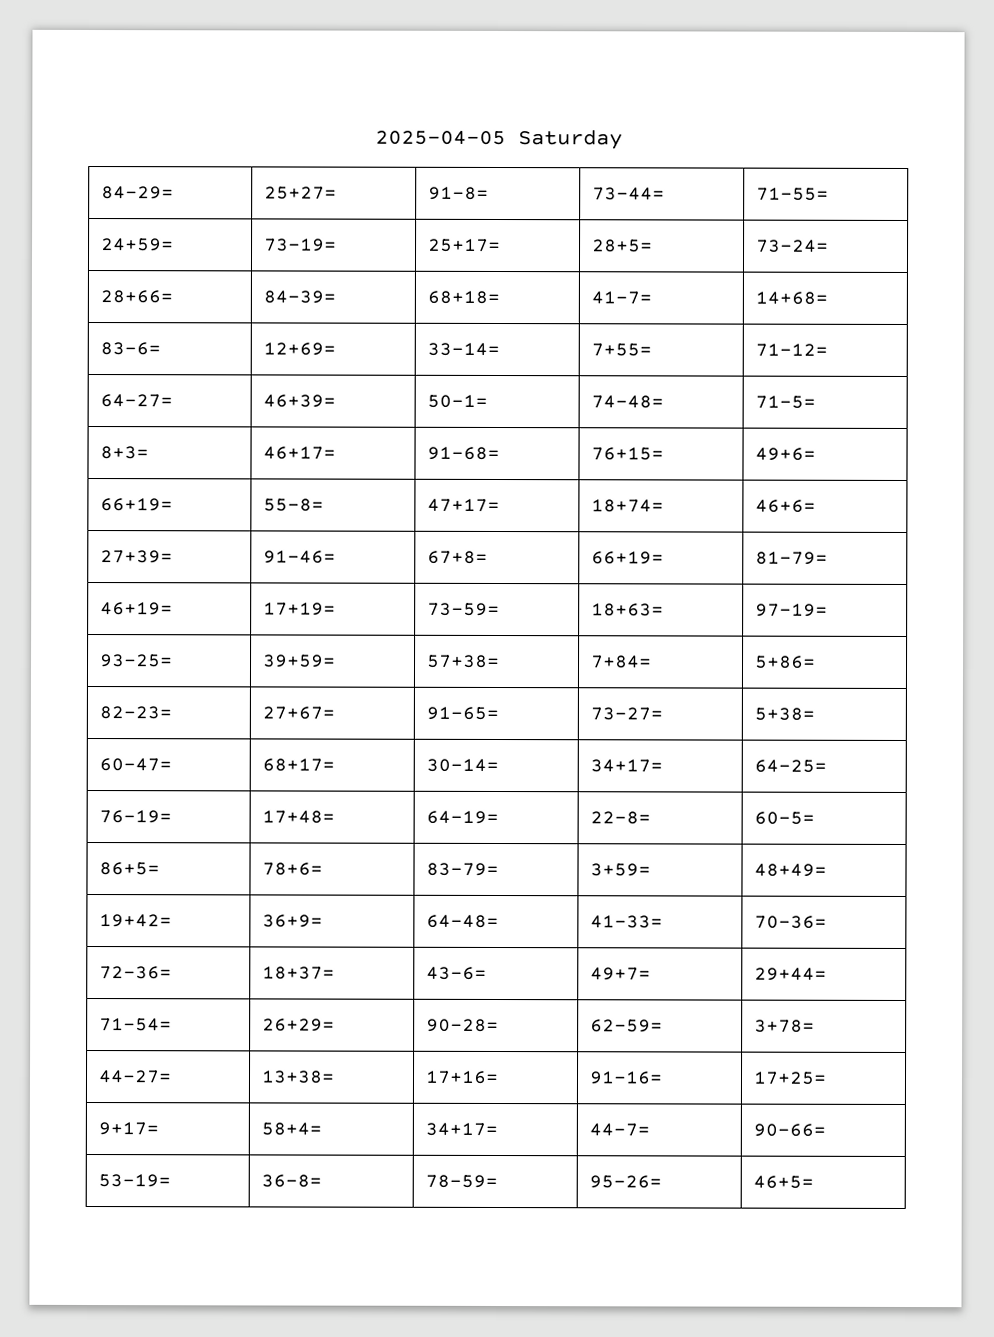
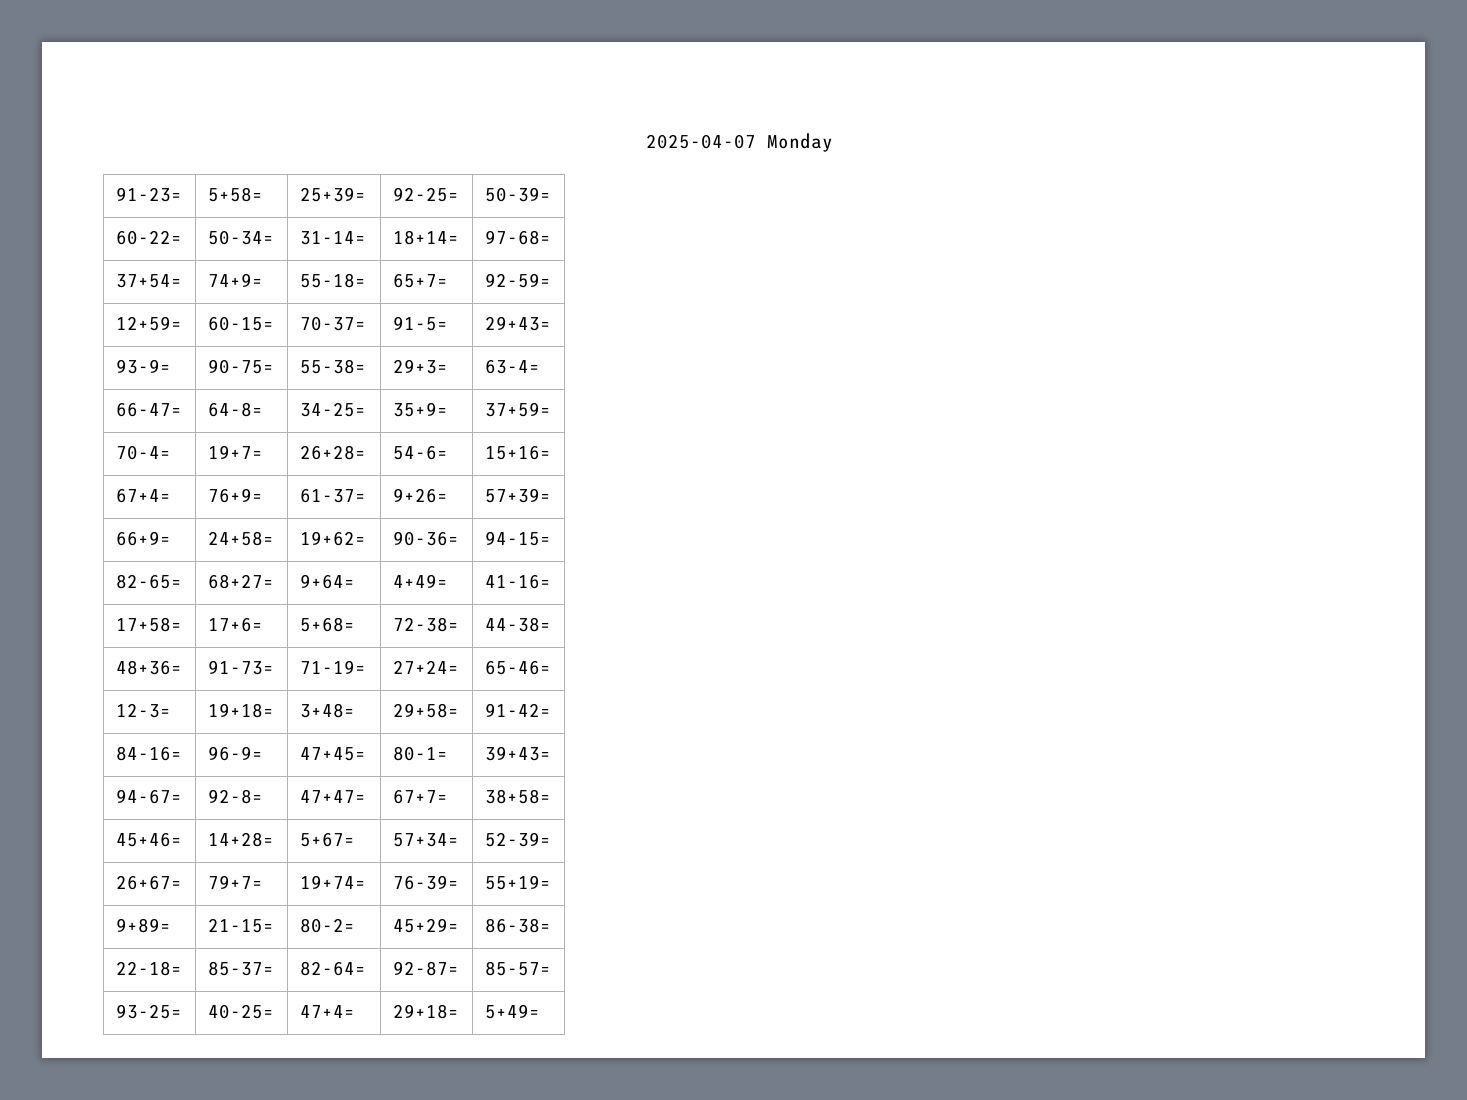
[374,129,623,150] [101,186,175,200] [264,186,338,200] [428,186,490,200] [592,187,666,201] [756,187,830,201] [101,238,175,252] [264,238,338,252] [428,238,502,253] [592,239,654,253] [756,239,830,253] [100,290,174,304] [263,290,337,304] [427,290,501,305] [591,291,653,305] [755,291,829,305] [100,342,162,356] [263,342,337,356] [427,342,501,357] [591,343,653,357] [755,343,829,357] [100,394,174,408] [263,394,337,408] [427,394,489,408] [591,395,665,409] [755,395,817,409] [100,446,150,460] [263,446,337,460] [427,446,501,461] [591,447,665,461] [755,447,817,461] [100,498,174,512] [263,498,325,512] [427,498,501,513] [591,499,665,513] [755,499,817,513] [100,550,174,564] [263,550,337,564] [427,550,489,564] [591,551,665,565] [755,551,829,565] [100,602,174,616] [263,602,337,616] [427,602,501,617] [591,603,665,617] [755,603,829,617] [100,654,174,668] [263,654,337,668] [427,654,501,669] [591,655,653,669] [755,655,817,669] [99,706,173,720] [262,706,336,720] [426,706,500,721] [590,707,664,721] [754,707,816,721] [99,758,173,772] [262,758,336,772] [426,758,500,773] [590,759,664,773] [754,759,828,773] [99,810,173,824] [262,810,336,824] [426,810,500,825] [590,811,652,825] [754,811,816,825] [99,862,161,876] [262,862,324,876] [426,862,500,877] [590,863,652,877] [754,863,828,877] [99,914,173,928] [262,914,324,928] [426,914,500,929] [590,915,664,929] [754,915,828,929] [99,966,173,980] [262,966,336,980] [426,966,488,980] [590,967,652,981] [754,967,828,981] [99,1018,173,1032] [262,1018,336,1032] [426,1018,500,1033] [590,1019,664,1033] [754,1019,816,1033] [98,1070,173,1084] [261,1070,336,1084] [425,1070,500,1085] [589,1071,664,1085] [753,1071,828,1085] [98,1122,160,1136] [261,1122,323,1136] [425,1122,499,1137] [589,1123,651,1137] [753,1123,827,1137] [98,1174,172,1188] [261,1174,323,1188] [425,1174,499,1189] [589,1175,663,1189] [753,1175,815,1189] 2025-04-05 Saturday // 84-29= | 25+27= | 91-8= | 73-44= | 71-55= // 24+59= | 73-19= | 25+17= | 28+5= | 73-24= // 28+66= | 84-39= | 68+18= | 41-7= | 14+68= // 83-6= | 12+69= | 33-14= | 7+55= | 71-12= // 64-27= | 46+39= | 50-1= | 74-48= | 71-5= // 8+3= | 46+17= | 91-68= | 76+15= | 49+6= // 66+19= | 55-8= | 47+17= | 18+74= | 46+6= // 27+39= | 91-46= | 67+8= | 66+19= | 81-79= // 46+19= | 17+19= | 73-59= | 18+63= | 97-19= // 93-25= | 39+59= | 57+38= | 7+84= | 5+86= // 82-23= | 27+67= | 91-65= | 73-27= | 5+38= // 60-47= | 68+17= | 30-14= | 34+17= | 64-25= // 76-19= | 17+48= | 64-19= | 22-8= | 60-5= // 86+5= | 78+6= | 83-79= | 3+59= | 48+49= // 19+42= | 36+9= | 64-48= | 41-33= | 70-36= // 72-36= | 18+37= | 43-6= | 49+7= | 29+44= // 71-54= | 26+29= | 90-28= | 62-59= | 3+78= // 44-27= | 13+38= | 17+16= | 91-16= | 17+25= // 9+17= | 58+4= | 34+17= | 44-7= | 90-66= // 53-19= | 36-8= | 78-59= | 95-26= | 46+5= -> [646,133,833,152] [115,187,182,202] [207,187,263,202] [299,187,366,202] [392,187,459,202] [484,187,551,202] [115,230,182,245] [207,230,274,245] [299,231,366,245] [392,230,459,245] [484,230,551,245] [115,274,182,288] [207,273,263,287] [299,273,366,288] [392,273,448,288] [484,273,551,288] [115,316,182,331] [207,316,274,331] [299,316,366,331] [392,316,448,331] [484,316,551,331] [115,359,171,374] [207,359,274,374] [299,359,366,374] [392,359,448,374] [484,359,540,374] [115,402,182,417] [207,402,263,417] [299,402,366,417] [392,402,448,417] [484,402,551,417] [115,445,171,460] [207,445,263,459] [299,445,366,460] [392,445,448,460] [484,445,551,460] [115,488,171,503] [207,488,263,503] [299,488,366,503] [392,488,448,503] [484,488,551,503] [115,531,171,546] [207,531,274,546] [299,531,366,546] [392,531,459,546] [484,531,551,546] [115,574,182,589] [207,574,274,589] [299,574,355,589] [392,574,448,588] [484,574,551,589] [115,617,182,632] [207,617,263,632] [299,617,355,632] [392,617,459,632] [484,617,551,632] [115,660,182,675] [207,660,274,675] [299,660,366,674] [392,660,459,674] [484,660,551,675] [115,703,171,718] [207,703,274,718] [299,703,355,718] [392,703,459,718] [484,703,551,717] [115,746,182,761] [207,746,263,761] [299,747,366,761] [392,746,448,761] [484,746,551,761] [115,789,182,804] [207,789,263,804] [299,790,366,803] [392,789,448,804] [484,789,551,804] [115,832,182,847] [207,832,274,847] [299,832,355,847] [392,833,459,847] [484,832,551,847] [115,875,182,890] [207,875,263,889] [299,875,366,889] [392,875,459,890] [484,875,551,890] [115,918,171,933] [207,918,274,933] [299,918,355,933] [392,918,459,933] [484,918,551,933] [115,961,182,976] [207,961,274,976] [299,961,366,976] [392,961,459,976] [484,961,551,976] [115,1004,182,1019] [207,1004,274,1019] [299,1005,355,1018] [392,1004,459,1019] [484,1004,540,1019] 2025-04-07 Monday // 91-23= | 5+58= | 25+39= | 92-25= | 50-39= // 60-22= | 50-34= | 31-14= | 18+14= | 97-68= // 37+54= | 74+9= | 55-18= | 65+7= | 92-59= // 12+59= | 60-15= | 70-37= | 91-5= | 29+43= // 93-9= | 90-75= | 55-38= | 29+3= | 63-4= // 66-47= | 64-8= | 34-25= | 35+9= | 37+59= // 70-4= | 19+7= | 26+28= | 54-6= | 15+16= // 67+4= | 76+9= | 61-37= | 9+26= | 57+39= // 66+9= | 24+58= | 19+62= | 90-36= | 94-15= // 82-65= | 68+27= | 9+64= | 4+49= | 41-16= // 17+58= | 17+6= | 5+68= | 72-38= | 44-38= // 48+36= | 91-73= | 71-19= | 27+24= | 65-46= // 12-3= | 19+18= | 3+48= | 29+58= | 91-42= // 84-16= | 96-9= | 47+45= | 80-1= | 39+43= // 94-67= | 92-8= | 47+47= | 67+7= | 38+58= // 45+46= | 14+28= | 5+67= | 57+34= | 52-39= // 26+67= | 79+7= | 19+74= | 76-39= | 55+19= // 9+89= | 21-15= | 80-2= | 45+29= | 86-38= // 22-18= | 85-37= | 82-64= | 92-87= | 85-57= // 93-25= | 40-25= | 47+4= | 29+18= | 5+49=

